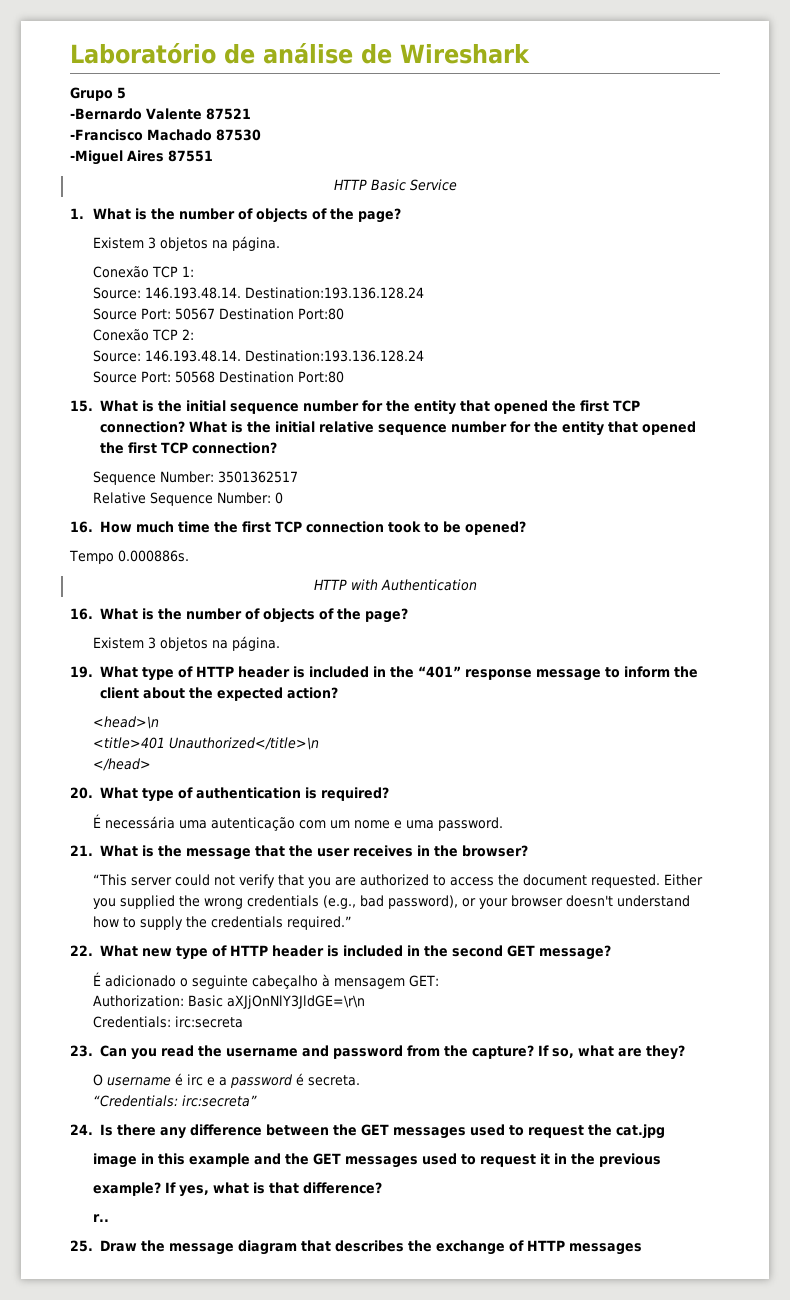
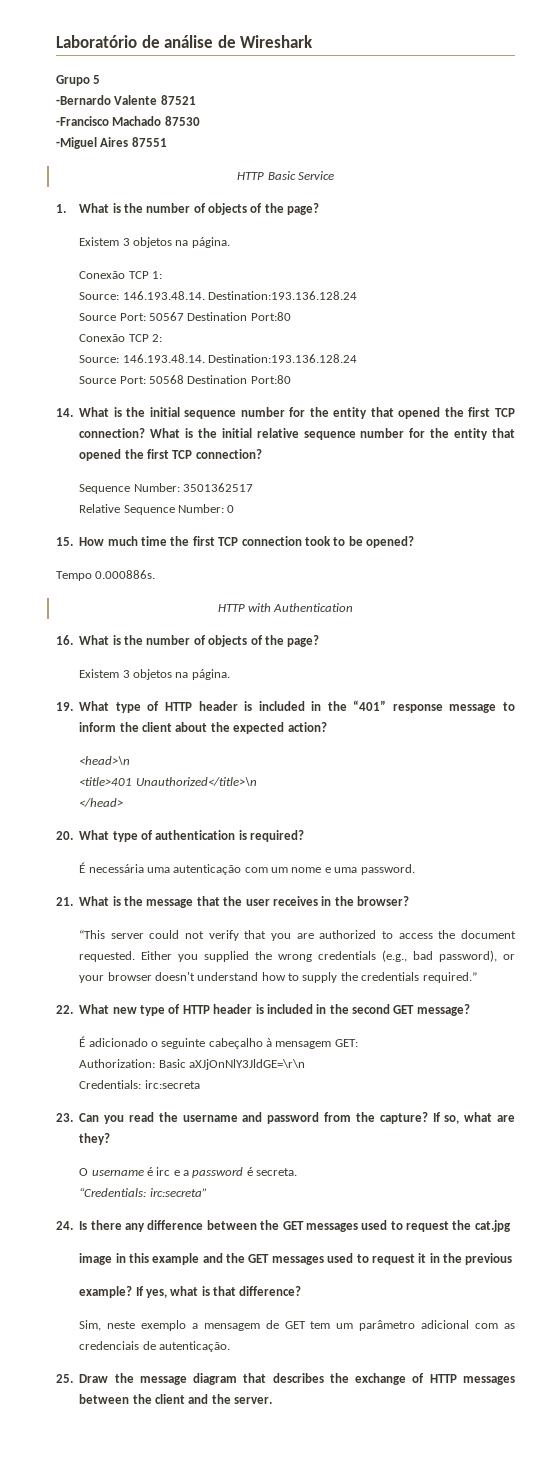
[70,400,93,412] 15. -> [56,408,73,417] 14.
[70,521,93,533] 16. -> [56,537,73,546] 15.
[93,1214,110,1222] r.. -> [79,1320,515,1331] [79,1341,230,1352] Sim, neste exemplo a mensagem de GET tem um parâmetro adicional com as credenciais de autenticação.
(642, 1249) none -> [79,1394,273,1404] between the client and the server.

